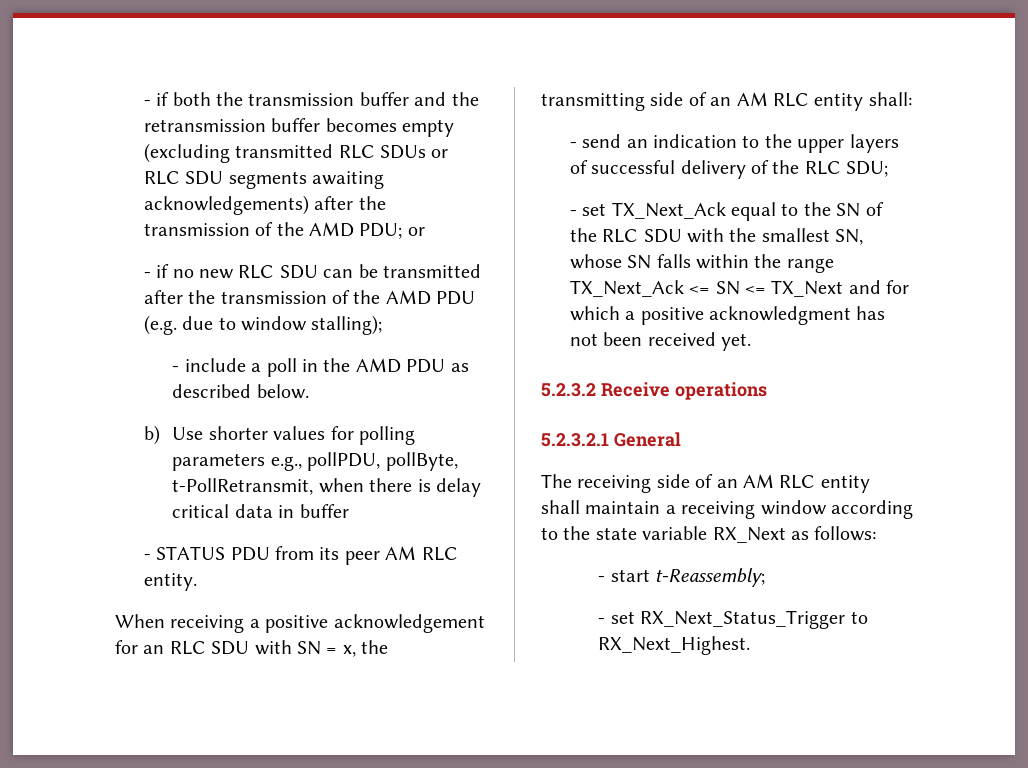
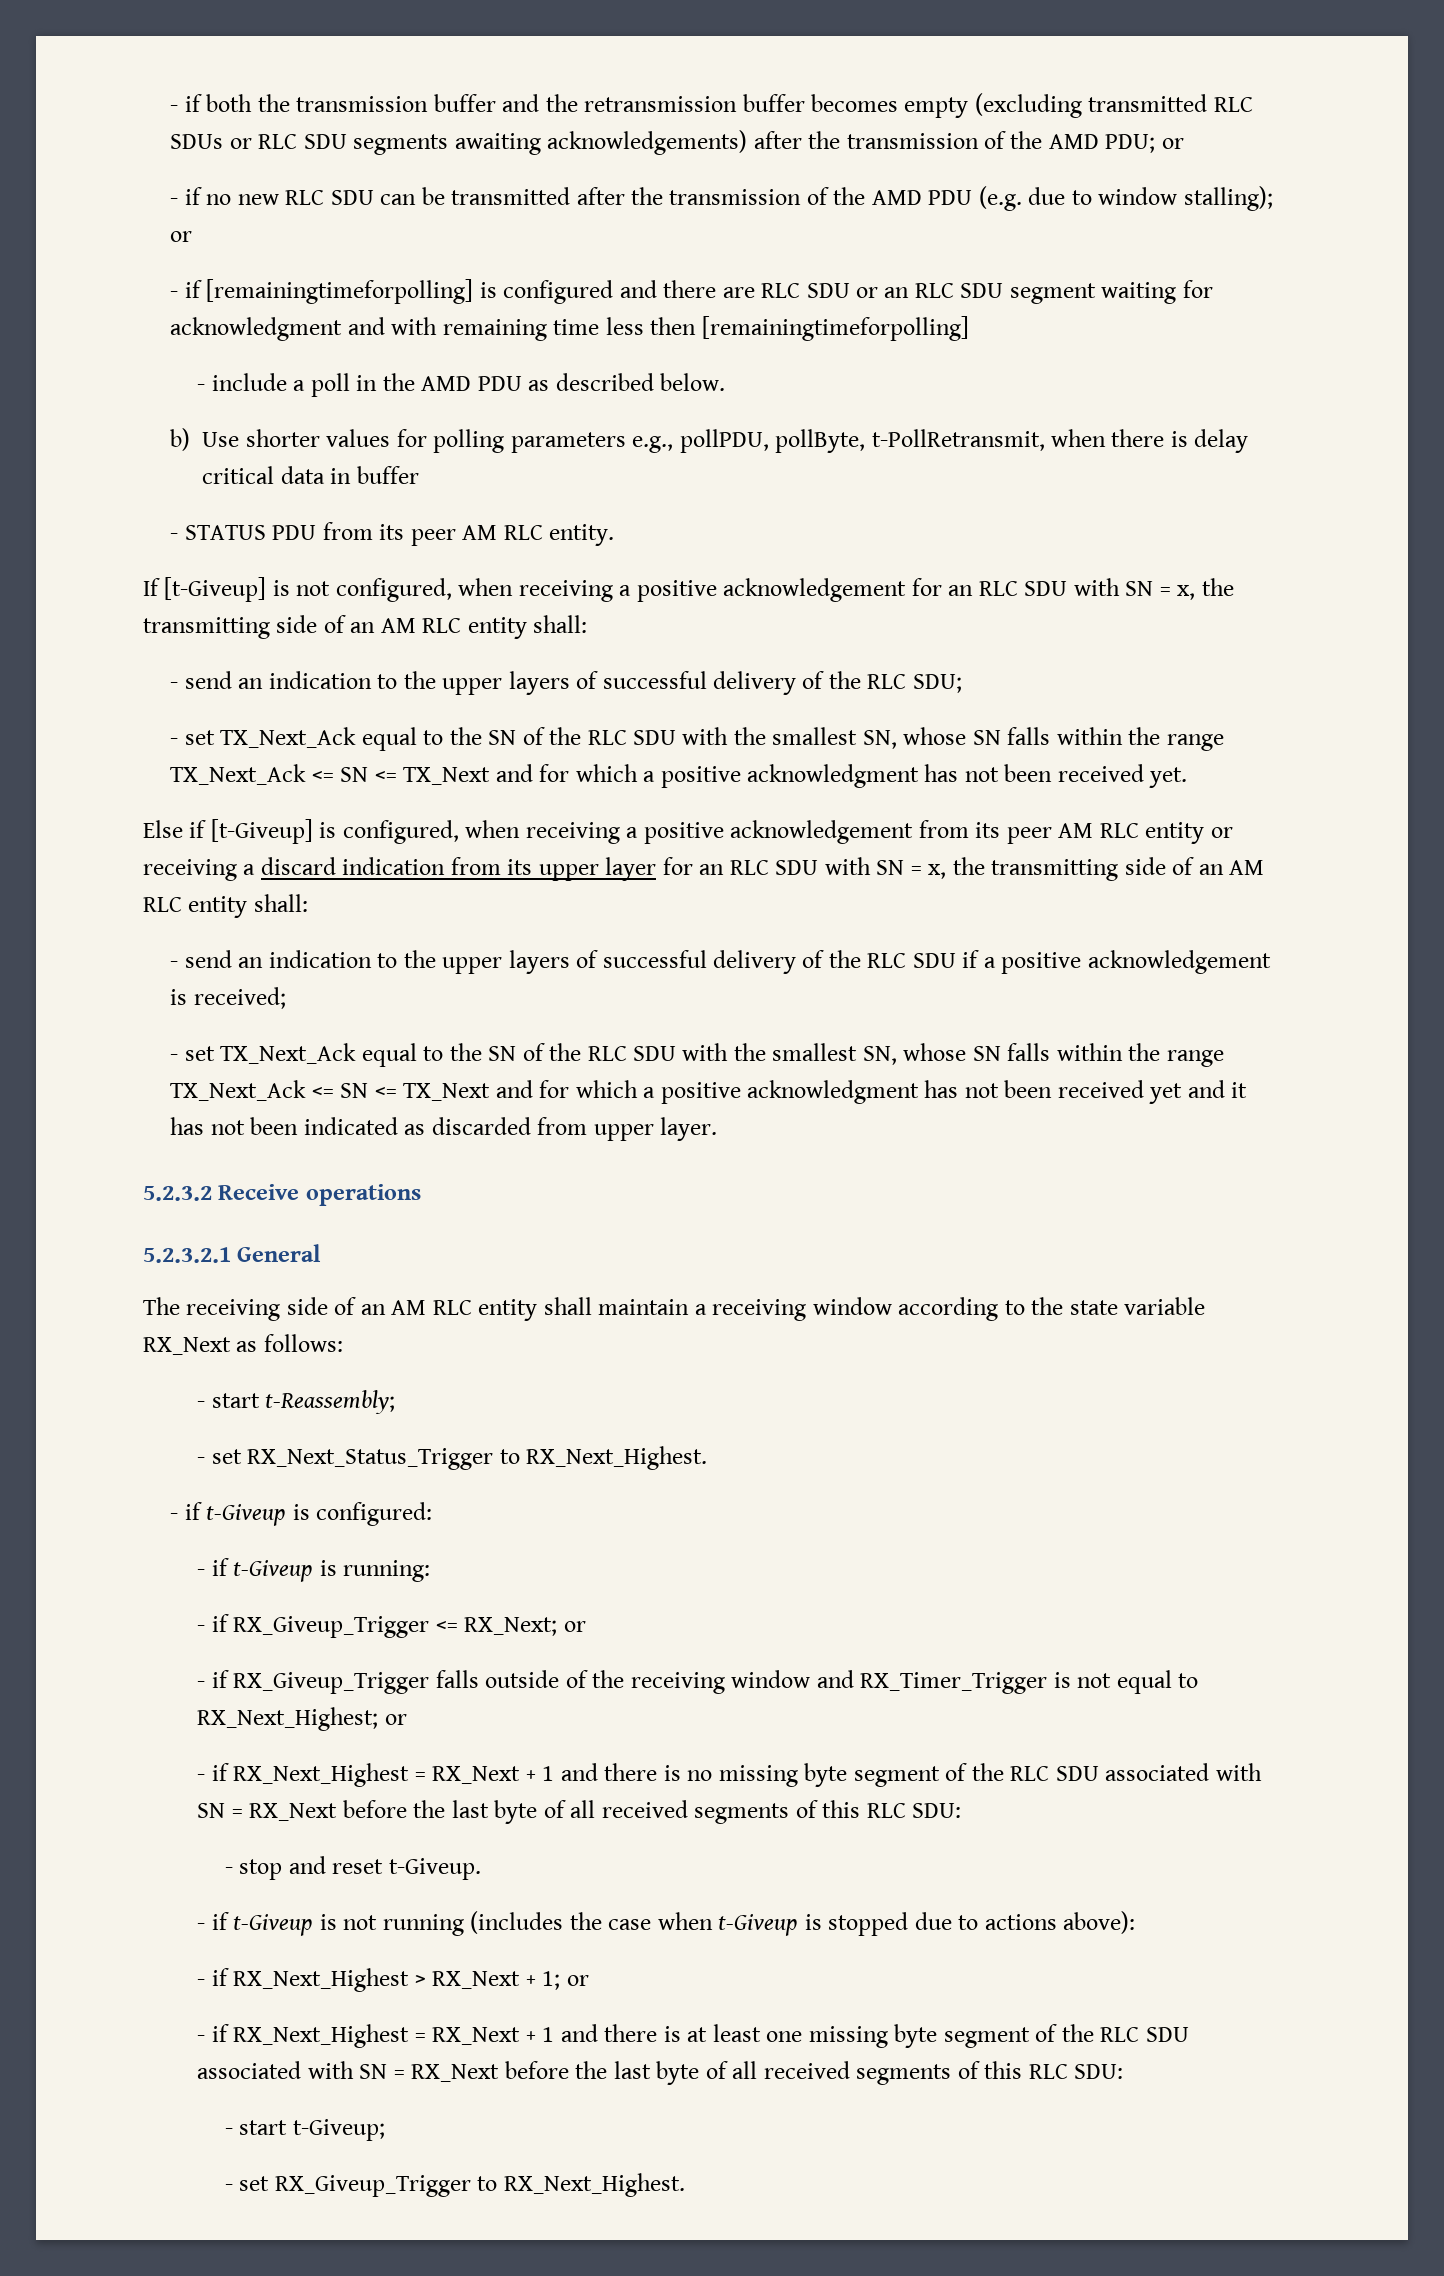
(383, 325) none -> [170,231,193,242] [170,279,1213,304] [170,316,969,341] or // - if [remainingtimeforpolling] is configured and there are RLC SDU or an RLC SDU segment waiting for acknowledgment and with remaining time less then [remainingtimeforpolling]
[115,614,165,628] When -> [143,577,514,602] If [t-Giveup] is not configured, when
(751, 342) none -> [143,819,1233,844] [143,857,1265,881] [143,894,308,918] [170,950,1271,974] [170,987,286,1009] [170,1043,1224,1067] [170,1080,1248,1104] [170,1117,718,1141] // Else if [t-Giveup] is configured, when receiving a positive acknowledgement from its peer AM RLC entity or receiving a discard indication from its upper layer for an RLC SDU with SN = x, the transmitting side of an AM RLC entity shall: // - send an indication to the upper layers of successful delivery of the RLC SDU if a positive acknowledgement is received; // - set TX_Next_Ack equal to the SN of the RLC SDU with the smallest SN, whose SN falls within the range TX_Next_Ack <= SN <= TX_Next and for which a positive acknowledgment has not been received yet and it has not been indicated as discarded from upper layer.
(751, 645) none -> [170,1502,433,1526] [197,1558,431,1582] [197,1614,586,1638] [197,1670,1199,1694] [197,1707,407,1731] [197,1763,1262,1787] [197,1800,962,1824] [224,1856,481,1880] [197,1911,1136,1936] [197,1968,589,1992] [197,2024,1189,2048] [197,2061,1124,2085] [224,2119,385,2141] [224,2173,685,2197] // - if t-Giveup is configured: // - if t-Giveup is running: // - if RX_Giveup_Trigger <= RX_Next; or // - if RX_Giveup_Trigger falls outside of the receiving window and RX_Timer_Trigger is not equal to RX_Next_Highest; or // - if RX_Next_Highest = RX_Next + 1 and there is no missing byte segment of the RLC SDU associated with SN = RX_Next before the last byte of all received segments of this RLC SDU: // - stop and reset t-Giveup. // - if t-Giveup is not running (includes the case when t-Giveup is stopped due to actions above): // - if RX_Next_Highest > RX_Next + 1; or // - if RX_Next_Highest = RX_Next + 1 and there is at least one missing byte segment of the RLC SDU associated with SN = RX_Next before the last byte of all received segments of this RLC SDU: // - start t-Giveup; // - set RX_Giveup_Trigger to RX_Next_Highest.

